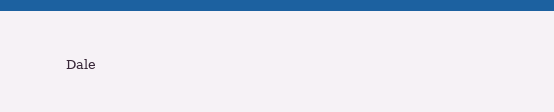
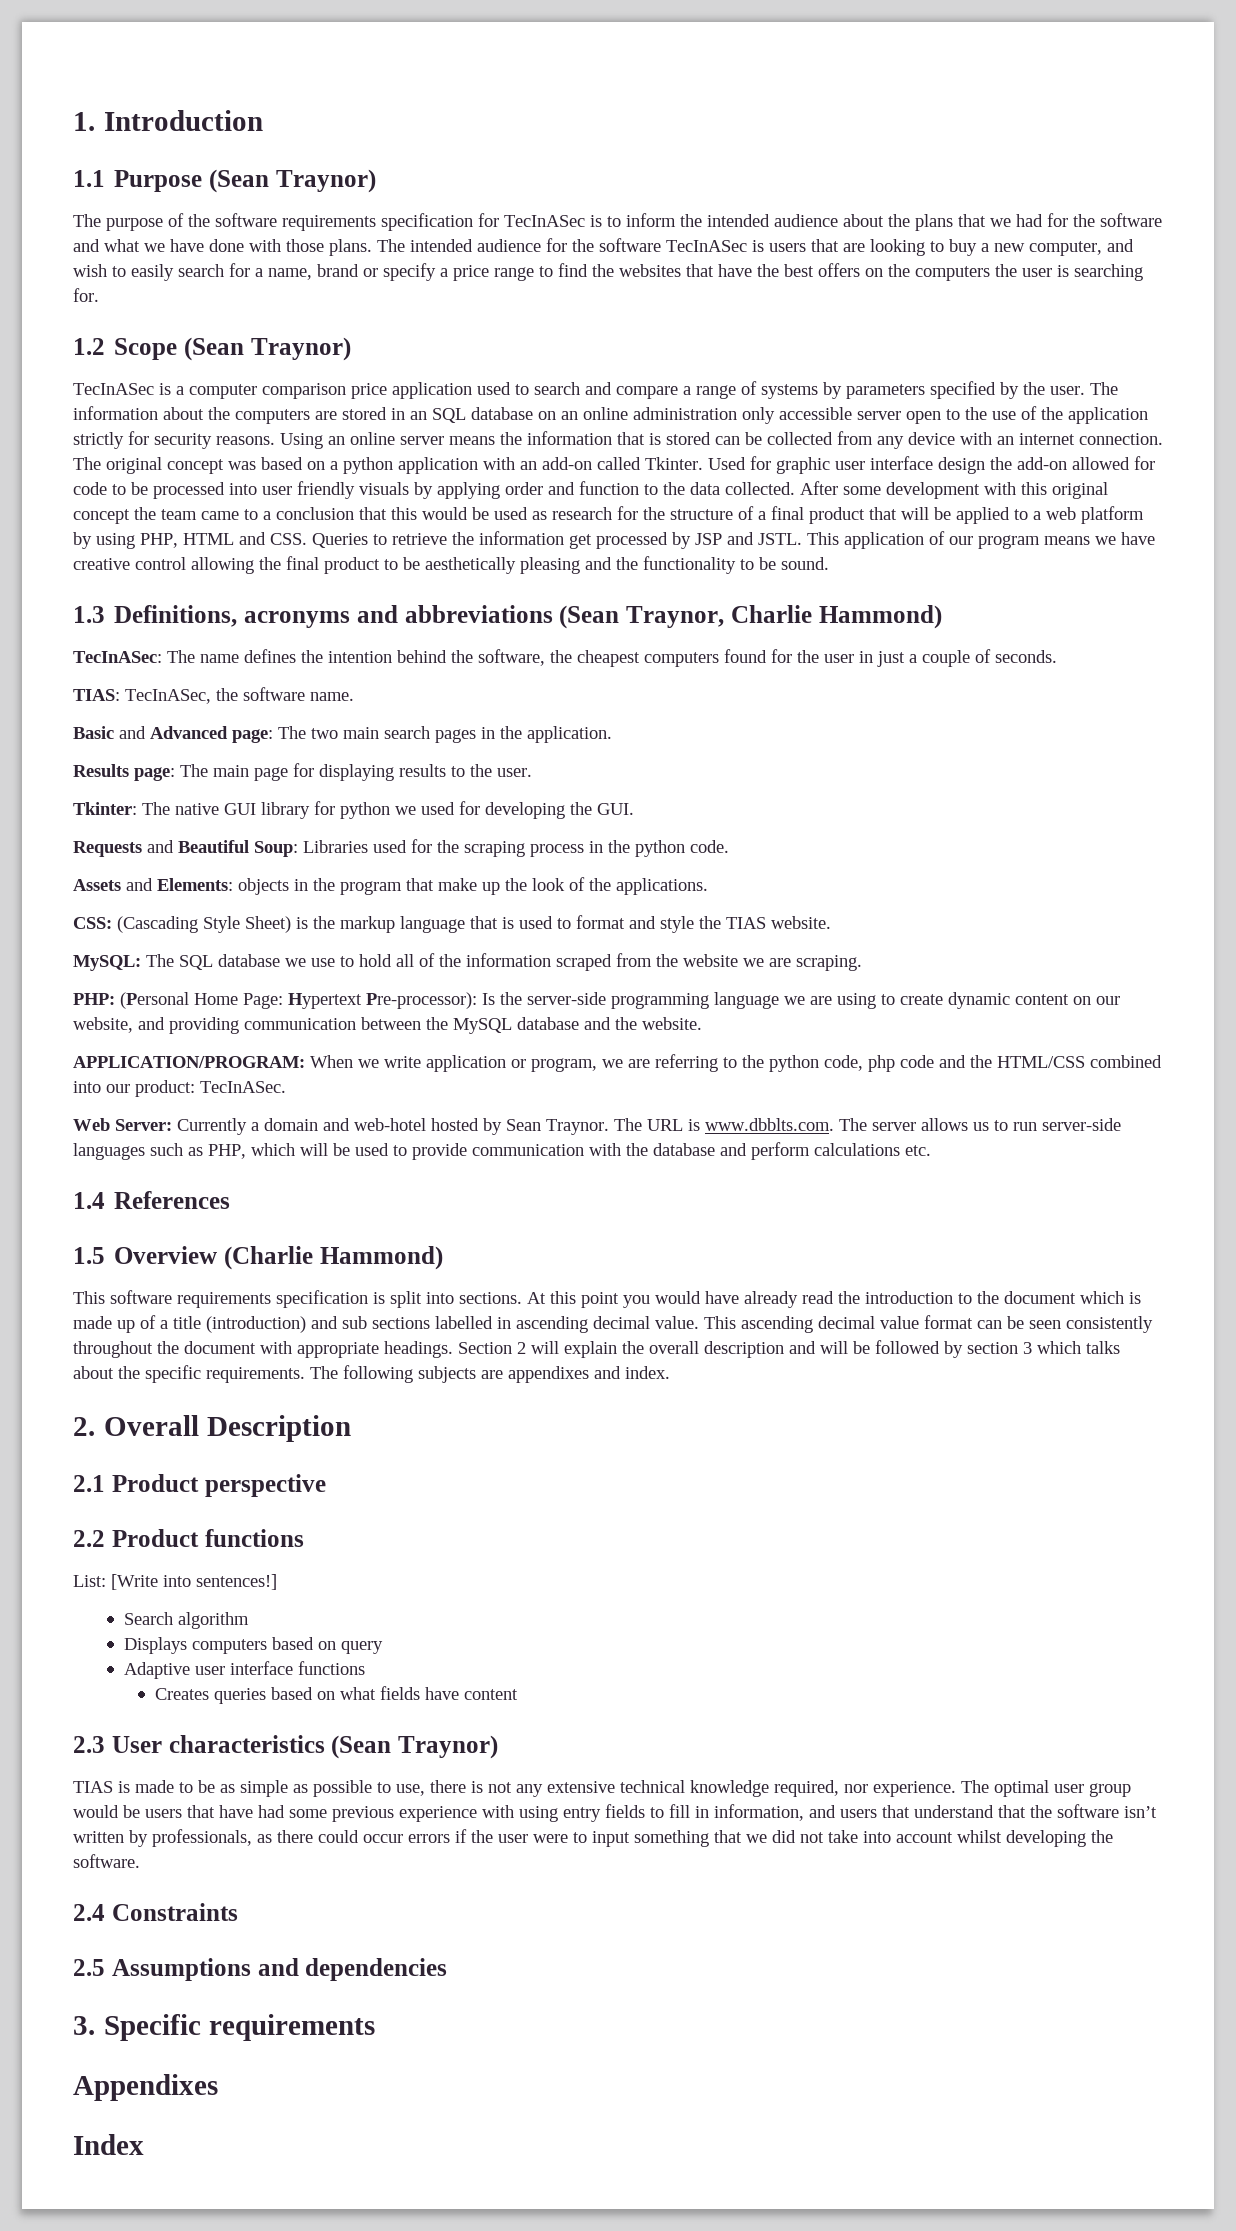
[66,59,96,69] Dale -> [73,110,264,131] [73,169,376,193] [73,213,1162,231] [73,238,1134,256] [73,263,1143,281] [73,288,99,302] [73,337,351,361] [73,381,1118,399] [73,406,1148,424] [73,431,1163,449] [73,456,1155,474] [73,481,1108,499] [73,506,1144,524] [73,531,1155,549] [73,556,829,574] [73,605,942,629] [73,649,1057,667] [73,687,354,704] [73,726,612,743] [73,763,532,781] [73,801,634,819] [73,839,729,857] [73,877,708,895] [73,915,831,933] [73,953,862,971] [73,992,1120,1009] [73,1017,702,1034] [73,1054,1162,1072] [73,1080,286,1097] [73,1118,1121,1135] [73,1142,931,1160] [73,1191,231,1209] [73,1246,443,1270] [73,1290,1141,1308] [73,1315,1153,1333] [73,1340,1120,1358] [73,1365,670,1383] [73,1415,352,1442] [73,1474,326,1497] [73,1529,304,1547] [73,1574,277,1590] [124,1612,250,1629] [124,1637,384,1654] [124,1661,366,1679] [154,1686,518,1704] [73,1735,498,1759] [73,1780,1131,1797] [73,1804,1157,1822] [73,1829,1113,1847] [73,1854,140,1868] [73,1903,238,1921] [73,1958,448,1981] [73,2014,376,2041] [73,2074,218,2101] [73,2134,144,2155] 1. Introduction // 1.1 Purpose (Sean Traynor) // The purpose of the software requirements specification for TecInASec is to inform the intended audience about the plans that we had for the software and what we have done with those plans. The intended audience for the software TecInASec is users that are looking to buy a new computer, and wish to easily search for a name, brand or specify a price range to find the websites that have the best offers on the computers the user is searching for. // 1.2 Scope (Sean Traynor) // TecInASec is a computer comparison price application used to search and compare a range of systems by parameters specified by the user. The information about the computers are stored in an SQL database on an online administration only accessible server open to the use of the application strictly for security reasons. Using an online server means the information that is stored can be collected from any device with an internet connection. The original concept was based on a python application with an add-on called Tkinter. Used for graphic user interface design the add-on allowed for code to be processed into user friendly visuals by applying order and function to the data collected. After some development with this original concept the team came to a conclusion that this would be used as research for the structure of a final product that will be applied to a web platform by using PHP, HTML and CSS. Queries to retrieve the information get processed by JSP and JSTL. This application of our program means we have creative control allowing the final product to be aesthetically pleasing and the functionality to be sound. // 1.3 Definitions, acronyms and abbreviations (Sean Traynor, Charlie Hammond) // TecInASec: The name defines the intention behind the software, the cheapest computers found for the user in just a couple of seconds. // TIAS: TecInASec, the software name. // Basic and Advanced page: The two main search pages in the application. // Results page: The main page for displaying results to the user. // Tkinter: The native GUI library for python we used for developing the GUI. // Requests and Beautiful Soup: Libraries used for the scraping process in the python code. // Assets and Elements: objects in the program that make up the look of the applications. // CSS: (Cascading Style Sheet) is the markup language that is used to format and style the TIAS website. // MySQL: The SQL database we use to hold all of the information scraped from the website we are scraping. // PHP: (Personal Home Page: Hypertext Pre-processor): Is the server-side programming language we are using to create dynamic content on our website, and providing communication between the MySQL database and the website. // APPLICATION/PROGRAM: When we write application or program, we are referring to the python code, php code and the HTML/CSS combined into our product: TecInASec. // Web Server: Currently a domain and web-hotel hosted by Sean Traynor. The URL is www.dbblts.com. The server allows us to run server-side languages such as PHP, which will be used to provide communication with the database and perform calculations etc. // 1.4 References // 1.5 Overview (Charlie Hammond) // This software requirements specification is split into sections. At this point you would have already read the introduction to the document which is made up of a title (introduction) and sub sections labelled in ascending decimal value. This ascending decimal value format can be seen consistently throughout the document with appropriate headings. Section 2 will explain the overall description and will be followed by section 3 which talks about the specific requirements. The following subjects are appendixes and index. // 2. Overall Description // 2.1 Product perspective // 2.2 Product functions // List: [Write into sentences!] // Search algorithm // Displays computers based on query // Adaptive user interface functions // Creates queries based on what fields have content // 2.3 User characteristics (Sean Traynor) // TIAS is made to be as simple as possible to use, there is not any extensive technical knowledge required, nor experience. The optimal user group would be users that have had some previous experience with using entry fields to fill in information, and users that understand that the software isn’t written by professionals, as there could occur errors if the user were to input something that we did not take into account whilst developing the software. // 2.4 Constraints // 2.5 Assumptions and dependencies // 3. Specific requirements // Appendixes // Index

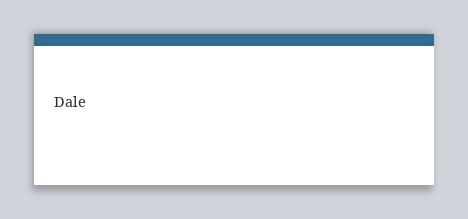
[73,110,264,131] [73,169,376,193] [73,213,1162,231] [73,238,1134,256] [73,263,1143,281] [73,288,99,302] [73,337,351,361] [73,381,1118,399] [73,406,1148,424] [73,431,1163,449] [73,456,1155,474] [73,481,1108,499] [73,506,1144,524] [73,531,1155,549] [73,556,829,574] [73,605,942,629] [73,649,1057,667] [73,687,354,704] [73,726,612,743] [73,763,532,781] [73,801,634,819] [73,839,729,857] [73,877,708,895] [73,915,831,933] [73,953,862,971] [73,992,1120,1009] [73,1017,702,1034] [73,1054,1162,1072] [73,1080,286,1097] [73,1118,1121,1135] [73,1142,931,1160] [73,1191,231,1209] [73,1246,443,1270] [73,1290,1141,1308] [73,1315,1153,1333] [73,1340,1120,1358] [73,1365,670,1383] [73,1415,352,1442] [73,1474,326,1497] [73,1529,304,1547] [73,1574,277,1590] [124,1612,250,1629] [124,1637,384,1654] [124,1661,366,1679] [154,1686,518,1704] [73,1735,498,1759] [73,1780,1131,1797] [73,1804,1157,1822] [73,1829,1113,1847] [73,1854,140,1868] [73,1903,238,1921] [73,1958,448,1981] [73,2014,376,2041] [73,2074,218,2101] [73,2134,144,2155] 1. Introduction // 1.1 Purpose (Sean Traynor) // The purpose of the software requirements specification for TecInASec is to inform the intended audience about the plans that we had for the software and what we have done with those plans. The intended audience for the software TecInASec is users that are looking to buy a new computer, and wish to easily search for a name, brand or specify a price range to find the websites that have the best offers on the computers the user is searching for. // 1.2 Scope (Sean Traynor) // TecInASec is a computer comparison price application used to search and compare a range of systems by parameters specified by the user. The information about the computers are stored in an SQL database on an online administration only accessible server open to the use of the application strictly for security reasons. Using an online server means the information that is stored can be collected from any device with an internet connection. The original concept was based on a python application with an add-on called Tkinter. Used for graphic user interface design the add-on allowed for code to be processed into user friendly visuals by applying order and function to the data collected. After some development with this original concept the team came to a conclusion that this would be used as research for the structure of a final product that will be applied to a web platform by using PHP, HTML and CSS. Queries to retrieve the information get processed by JSP and JSTL. This application of our program means we have creative control allowing the final product to be aesthetically pleasing and the functionality to be sound. // 1.3 Definitions, acronyms and abbreviations (Sean Traynor, Charlie Hammond) // TecInASec: The name defines the intention behind the software, the cheapest computers found for the user in just a couple of seconds. // TIAS: TecInASec, the software name. // Basic and Advanced page: The two main search pages in the application. // Results page: The main page for displaying results to the user. // Tkinter: The native GUI library for python we used for developing the GUI. // Requests and Beautiful Soup: Libraries used for the scraping process in the python code. // Assets and Elements: objects in the program that make up the look of the applications. // CSS: (Cascading Style Sheet) is the markup language that is used to format and style the TIAS website. // MySQL: The SQL database we use to hold all of the information scraped from the website we are scraping. // PHP: (Personal Home Page: Hypertext Pre-processor): Is the server-side programming language we are using to create dynamic content on our website, and providing communication between the MySQL database and the website. // APPLICATION/PROGRAM: When we write application or program, we are referring to the python code, php code and the HTML/CSS combined into our product: TecInASec. // Web Server: Currently a domain and web-hotel hosted by Sean Traynor. The URL is www.dbblts.com. The server allows us to run server-side languages such as PHP, which will be used to provide communication with the database and perform calculations etc. // 1.4 References // 1.5 Overview (Charlie Hammond) // This software requirements specification is split into sections. At this point you would have already read the introduction to the document which is made up of a title (introduction) and sub sections labelled in ascending decimal value. This ascending decimal value format can be seen consistently throughout the document with appropriate headings. Section 2 will explain the overall description and will be followed by section 3 which talks about the specific requirements. The following subjects are appendixes and index. // 2. Overall Description // 2.1 Product perspective // 2.2 Product functions // List: [Write into sentences!] // Search algorithm // Displays computers based on query // Adaptive user interface functions // Creates queries based on what fields have content // 2.3 User characteristics (Sean Traynor) // TIAS is made to be as simple as possible to use, there is not any extensive technical knowledge required, nor experience. The optimal user group would be users that have had some previous experience with using entry fields to fill in information, and users that understand that the software isn’t written by professionals, as there could occur errors if the user were to input something that we did not take into account whilst developing the software. // 2.4 Constraints // 2.5 Assumptions and dependencies // 3. Specific requirements // Appendixes // Index -> [54,96,86,107] Dale

